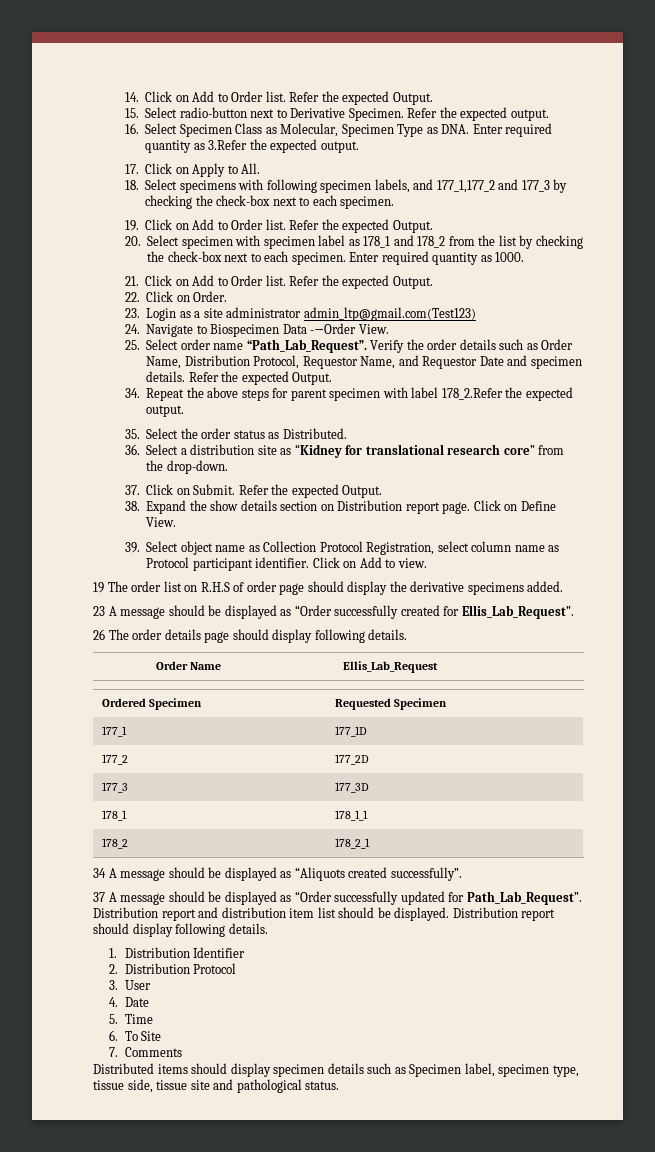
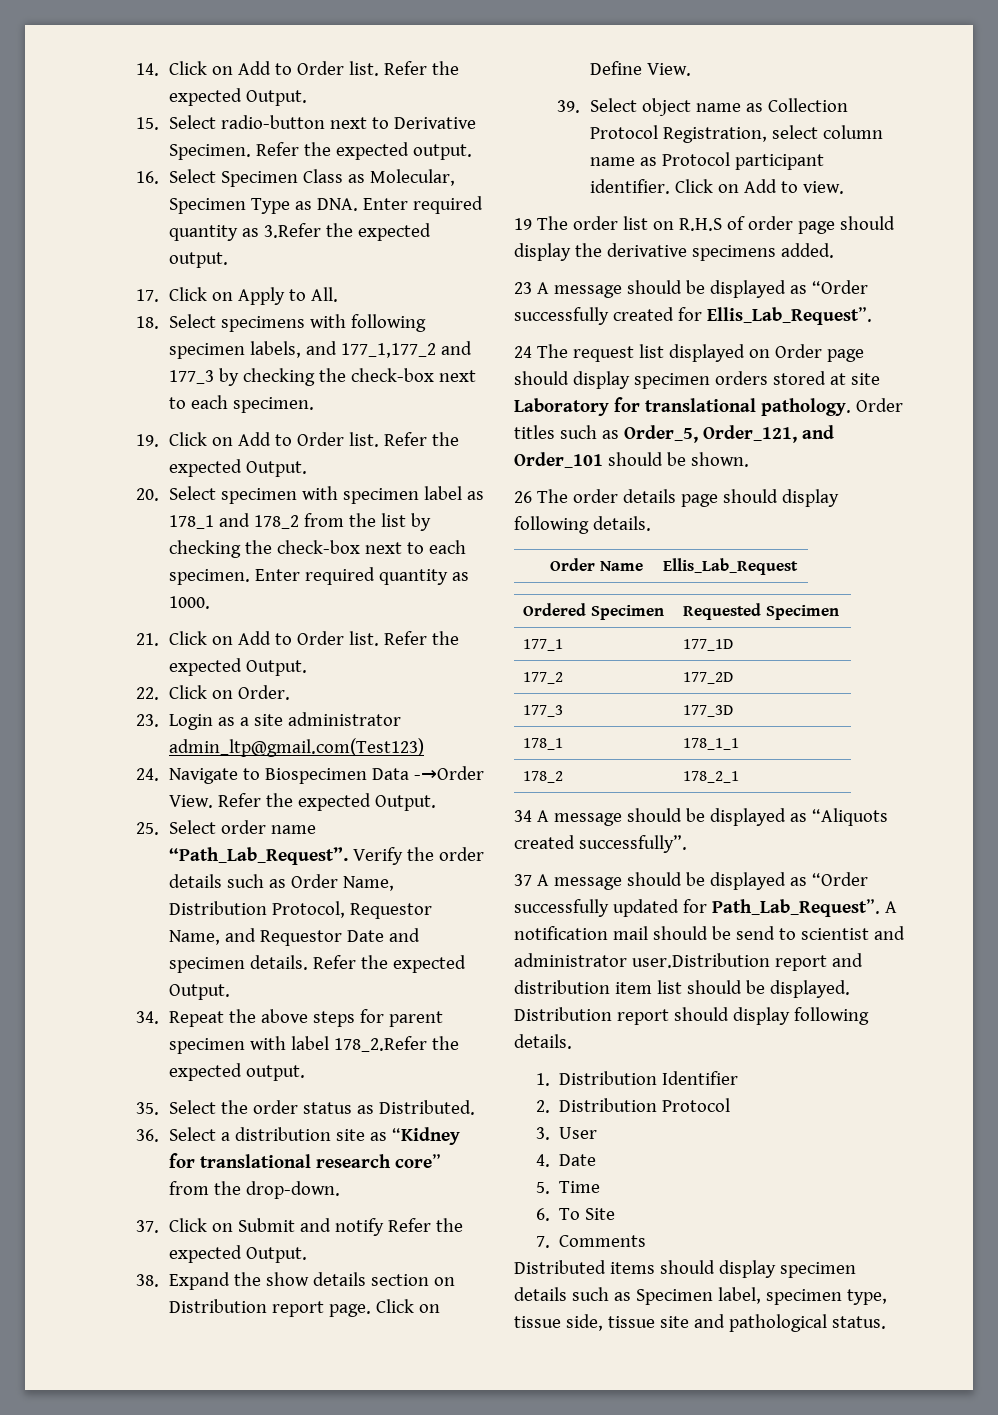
(389, 329) none -> [217,793,436,811] Refer the expected Output.
[193,484,236,495] Submit. -> [237,1218,384,1236] Submit and notify
(574, 612) none -> [514,344,864,362] [514,371,880,389] [514,397,903,416] [514,425,834,443] [514,452,749,468] // 24 The request list displayed on Order page should display specimen orders stored at site Laboratory for translational pathology. Order titles such as Order_5, Order_121, and Order_101 should be shown.
[93,907,158,918] Distribution -> [884,901,897,913] [514,926,905,940] [514,953,770,968] A notification mail should be send to scientist and administrator user.Distribution

